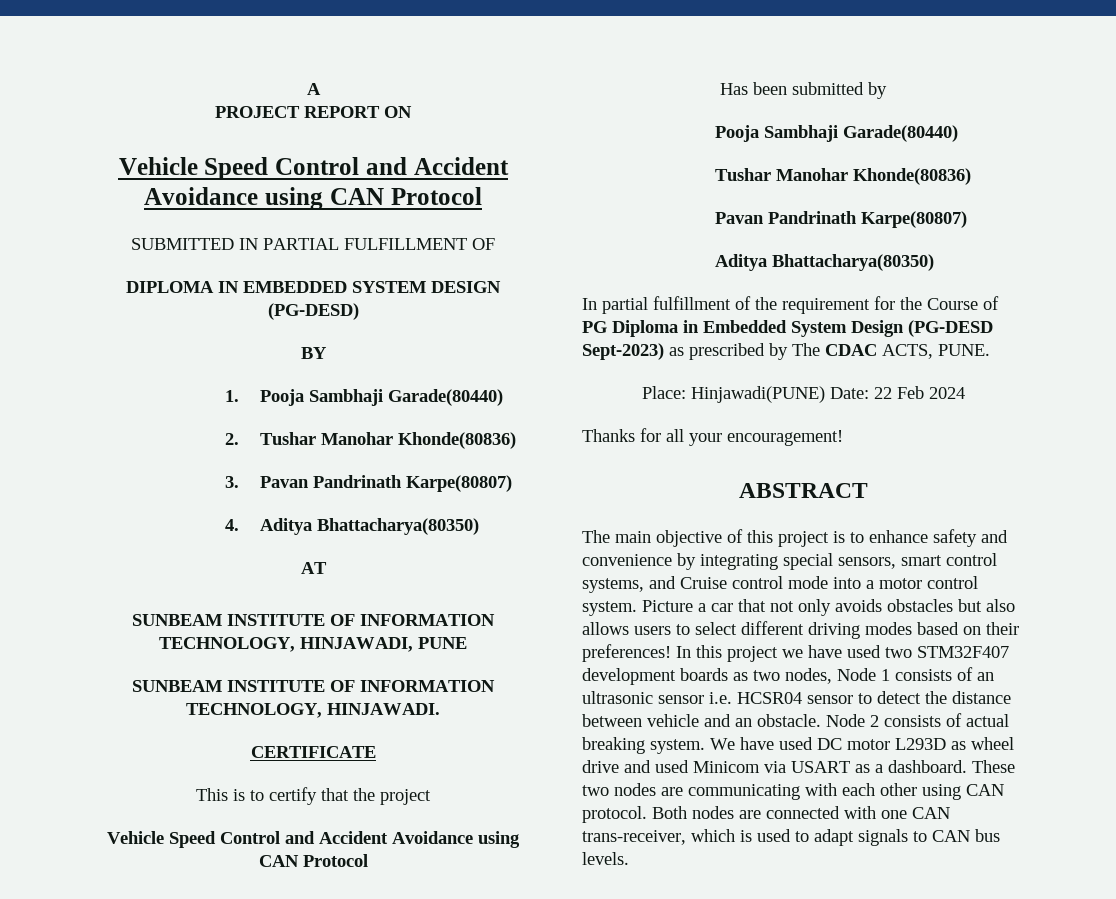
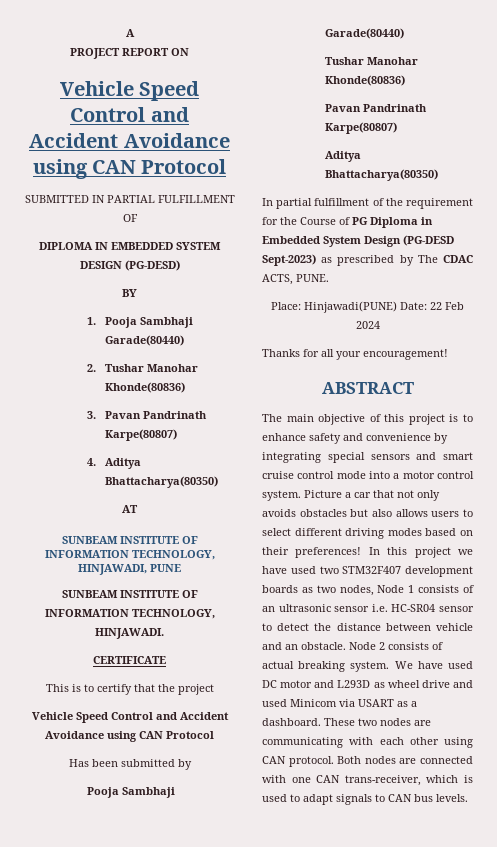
[838,553,997,569] [582,576,727,593] sensors, smart control systems, and Cruise -> [370,452,473,460] [262,471,294,479] sensors and smart cruise
[737,692,802,704] HCSR04 -> [391,604,436,612] HC-SR04
(890, 744) none -> [314,680,335,688] and

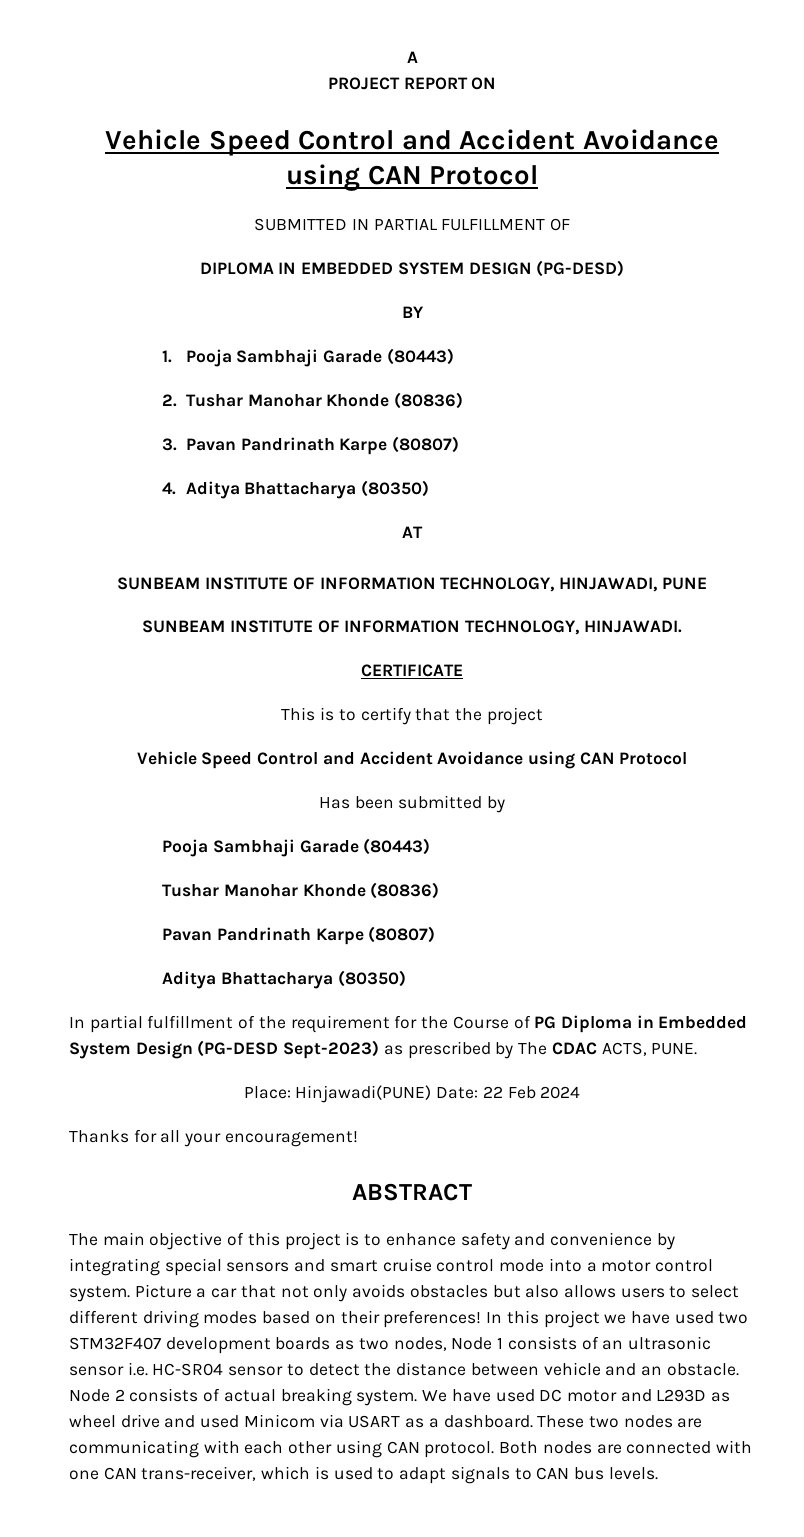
[105,335,185,346] Garade(80440) -> [323,348,454,365] Garade (80443)
[105,382,186,393] Khonde(80836) -> [326,392,464,409] Khonde (80836)
[105,429,178,441] Karpe(80807) -> [339,436,460,455] Karpe (80807)
[105,476,219,488] Bhattacharya(80350) -> [244,480,430,499] Bhattacharya (80350)
[325,28,405,39] [325,57,419,65] [325,75,406,86] [325,104,428,112] [325,122,398,134] [325,151,362,162] [325,169,439,181] Garade(80440) // Tushar Manohar Khonde(80836) // Pavan Pandrinath Karpe(80807) // Aditya Bhattacharya(80350) -> [299,838,431,855] [162,882,440,899] [162,926,436,945] [162,970,406,989] Garade (80443) // Tushar Manohar Khonde (80836) // Pavan Pandrinath Karpe (80807) // Aditya Bhattacharya (80350)

